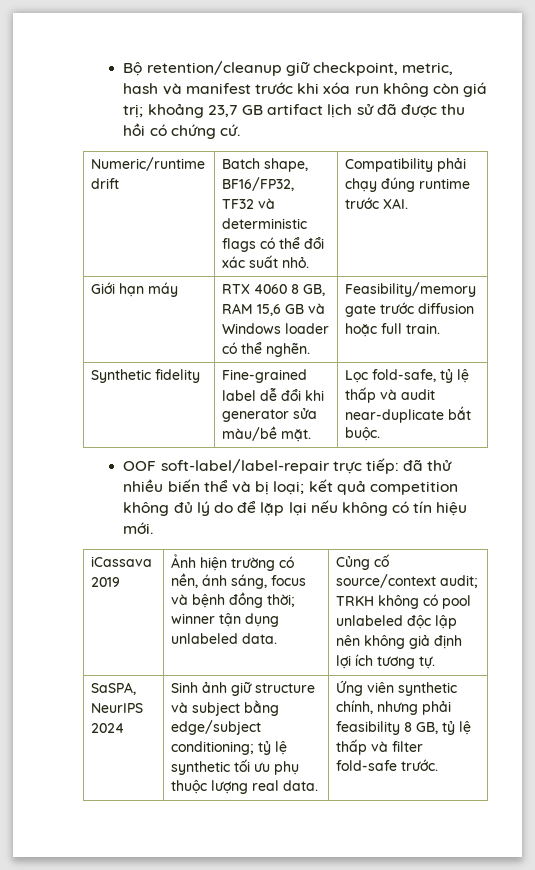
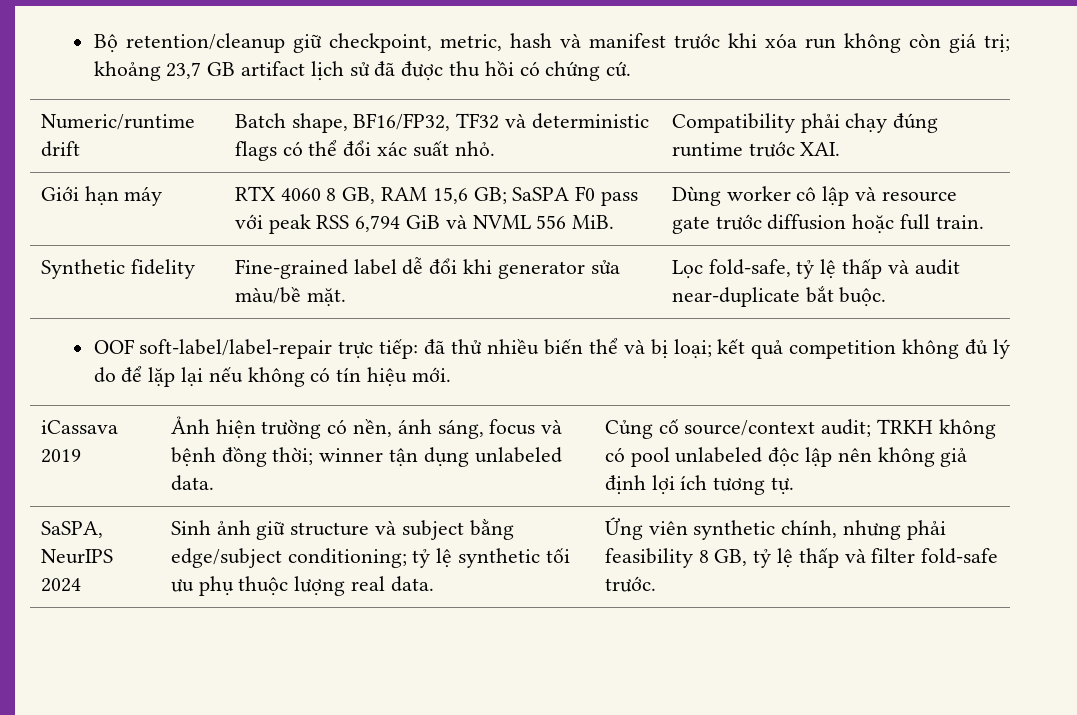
[285,303,326,314] [222,323,330,334] [222,341,311,357] [345,282,477,297] GB và Windows loader có thể nghẽn. | Feasibility/memory -> [473,186,639,206] [234,214,615,234] [671,186,957,206] GB; SaSPA F0 pass với peak RSS 6,794 GiB và NVML 556 MiB. | Dùng worker cô lập và resource

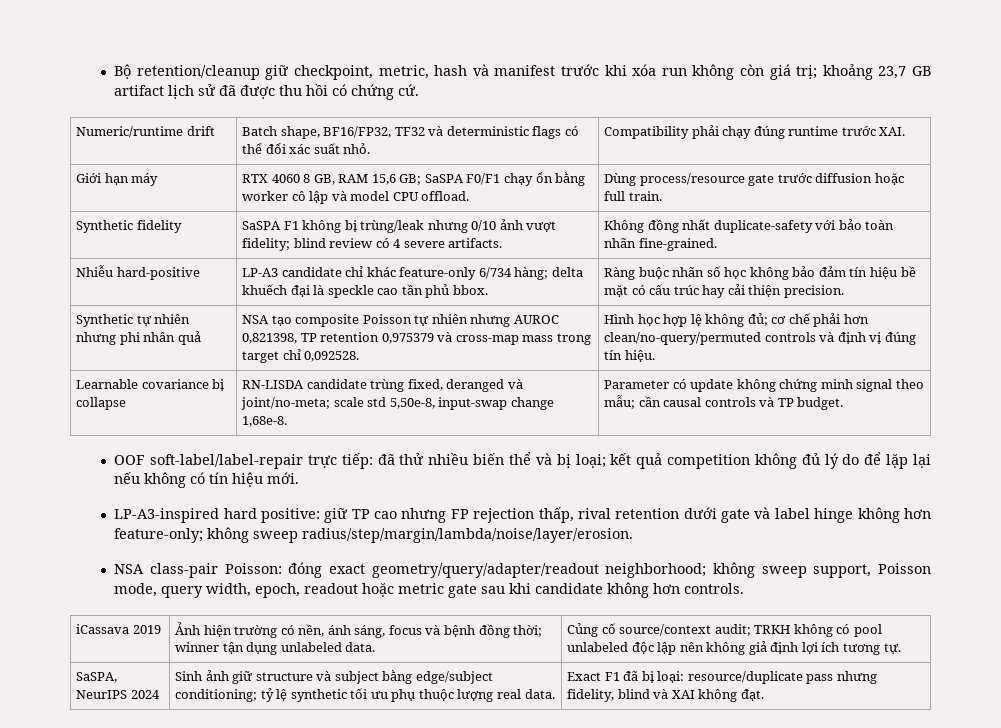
[575,186,639,206] [234,214,615,234] [671,186,957,206] F0 pass với peak RSS 6,794 GiB và NVML 556 MiB. | Dùng worker cô lập và resource -> [466,172,586,186] [242,191,470,204] [604,173,745,186] F0/F1 chạy ổn bằng worker cô lập và model CPU offload. | Dùng process/resource
[234,257,620,279] [234,287,346,307] [671,259,960,279] [671,285,887,307] Fine-grained label dễ đổi khi generator sửa màu/bề mặt. | Lọc fold-safe, tỷ lệ thấp và audit near-duplicate bắt buộc. -> [242,219,557,233] [242,238,503,251] [604,219,895,233] [604,238,717,251] [76,265,200,280] [242,266,583,280] [242,284,488,298] [604,266,916,280] [604,284,844,298] [76,314,191,327] [76,331,201,345] [242,314,559,327] [242,332,591,345] [242,349,360,363] [604,313,869,327] [604,332,916,345] [604,350,655,362] [76,379,225,391] [76,397,127,410] [242,379,523,392] [241,397,554,410] [242,416,288,427] [604,379,924,392] [604,395,844,410] SaSPA F1 không bị trùng/leak nhưng 0/10 ảnh vượt fidelity; blind review có 4 severe artifacts. | Không đồng nhất duplicate-safety với bảo toàn nhãn fine-grained. // Nhiễu hard-positive | LP-A3 candidate chỉ khác feature-only 6/734 hàng; delta khuếch đại là speckle cao tần phủ bbox. | Ràng buộc nhãn số học không bảo đảm tín hiệu bề mặt có cấu trúc hay cải thiện precision. // Synthetic tự nhiên nhưng phi nhân quả | NSA tạo composite Poisson tự nhiên nhưng AUROC 0,821398, TP retention 0,975379 và cross-map mass trong target chỉ 0,092528. | Hình học hợp lệ không đủ; cơ chế phải hơn clean/no-query/permuted controls và định vị đúng tín hiệu. // Learnable covariance bị collapse | RN-LISDA candidate trùng fixed, deranged và joint/no-meta; scale std 5,50e-8, input-swap change 1,68e-8. | Parameter có update không chứng minh signal theo mẫu; cần causal controls và TP budget.
(451, 374) none -> [114,507,931,523] [114,527,634,543] [114,562,931,578] [114,582,745,598] // LP-A3-inspired hard positive: giữ TP cao nhưng FP rejection thấp, rival retention dưới gate và label hinge không hơn feature-only; không sweep radius/step/margin/lambda/noise/layer/erosion. // NSA class-pair Poisson: đóng exact geometry/query/adapter/readout neighborhood; không sweep support, Poisson mode, query width, epoch, readout hoặc metric gate sau khi candidate không hơn controls.
[604,517,946,540] [604,548,999,568] [604,576,656,592] Ứng viên synthetic chính, nhưng phải feasibility 8 GB, tỷ lệ thấp và filter fold-safe trước. -> [567,671,877,684] [567,689,764,702] Exact F1 đã bị loại: resource/duplicate pass nhưng fidelity, blind và XAI không đạt.

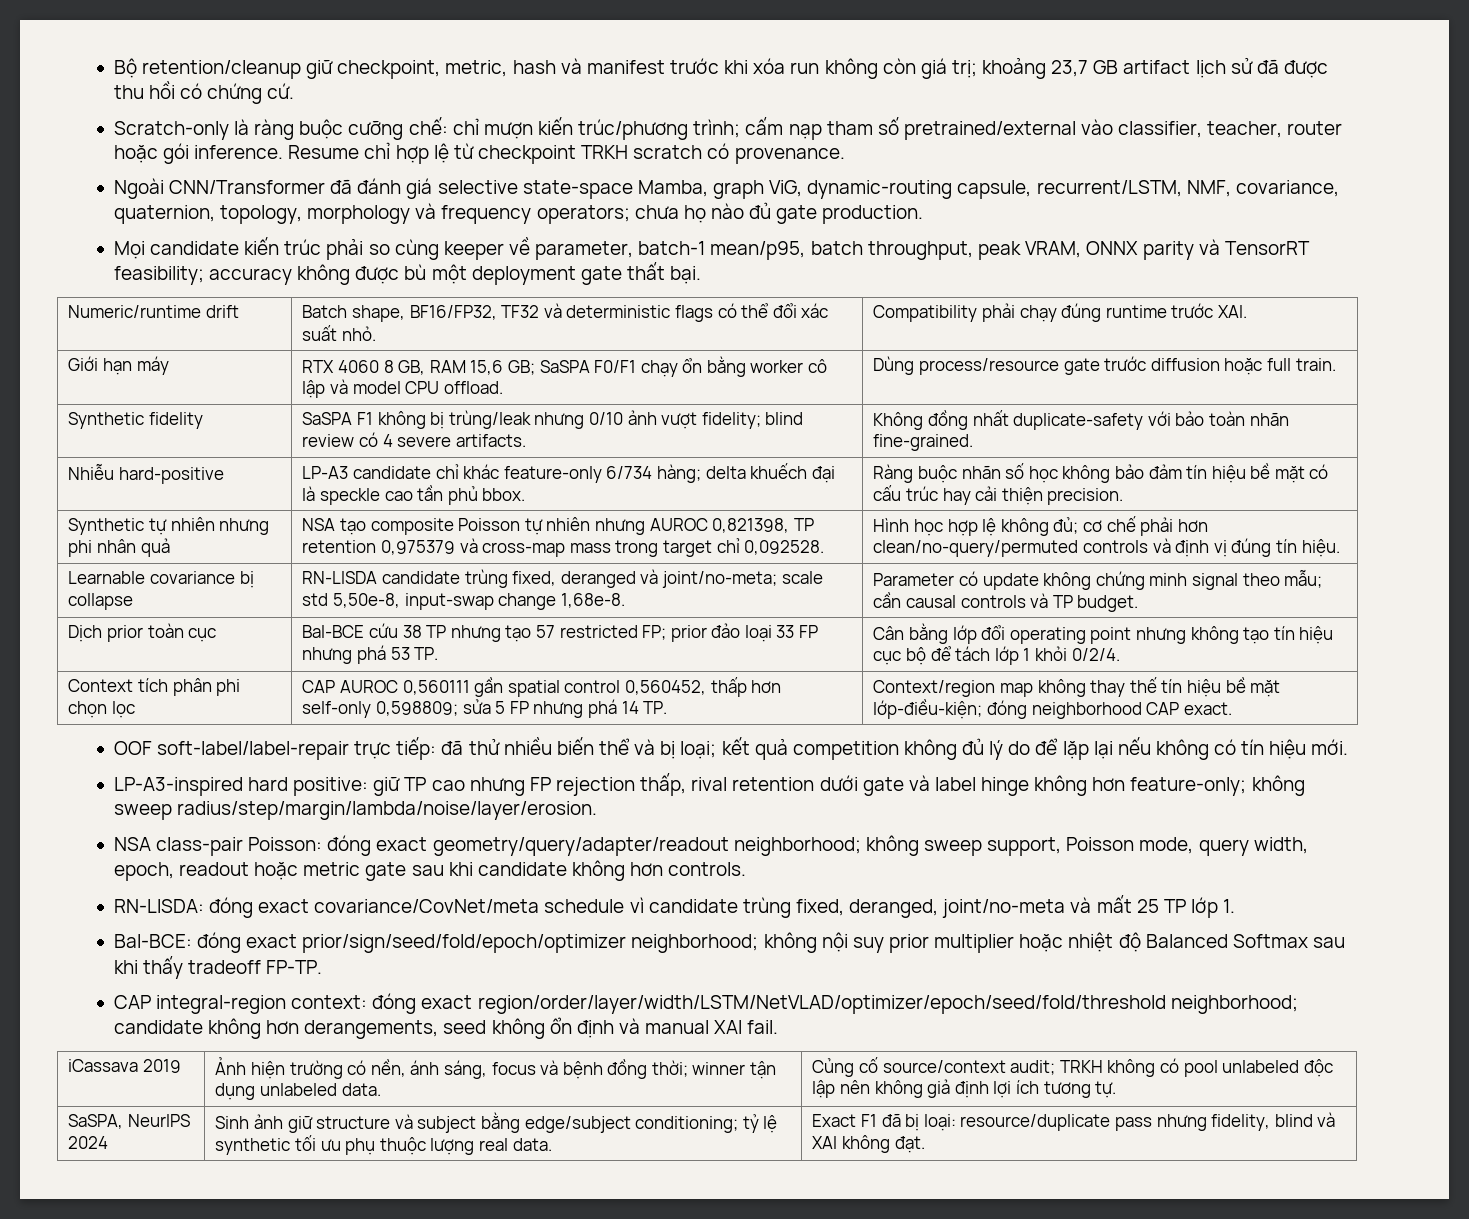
(420, 90) none -> [113,117,1343,140] [113,142,845,164] [113,178,1339,199] [113,202,924,224] [113,237,1311,260] [113,262,702,285] // Scratch-only là ràng buộc cưỡng chế: chỉ mượn kiến trúc/phương trình; cấm nạp tham số pretrained/external vào classifier, teacher, router hoặc gói inference. Resume chỉ hợp lệ từ checkpoint TRKH scratch có provenance. // Ngoài CNN/Transformer đã đánh giá selective state-space Mamba, graph ViG, dynamic-routing capsule, recurrent/LSTM, NMF, covariance, quaternion, topology, morphology và frequency operators; chưa họ nào đủ gate production. // Mọi candidate kiến trúc phải so cùng keeper về parameter, batch-1 mean/p95, batch throughput, peak VRAM, ONNX parity và TensorRT feasibility; accuracy không được bù một deployment gate thất bại.
(844, 403) none -> [68,623,217,642] [302,623,819,642] [302,645,439,664] [873,623,1334,644] [873,646,1120,665] [68,678,241,696] [68,701,135,718] [302,677,782,697] [302,699,668,718] [873,677,1281,697] [873,699,1232,719] // Dịch prior toàn cục | Bal-BCE cứu 38 TP nhưng tạo 57 restricted FP; prior đảo loại 33 FP nhưng phá 53 TP. | Cân bằng lớp đổi operating point nhưng không tạo tín hiệu cục bộ để tách lớp 1 khỏi 0/2/4. // Context tích phân phi chọn lọc | CAP AUROC 0,560111 gần spatial control 0,560452, thấp hơn self-only 0,598809; sửa 5 FP nhưng phá 14 TP. | Context/region map không thay thế tín hiệu bề mặt lớp-điều-kiện; đóng neighborhood CAP exact.
(745, 588) none -> [113,895,1236,918] [113,932,1345,953] [113,956,323,979] [113,993,1298,1014] [113,1017,779,1039] // RN-LISDA: đóng exact covariance/CovNet/meta schedule vì candidate trùng fixed, deranged, joint/no-meta và mất 25 TP lớp 1. // Bal-BCE: đóng exact prior/sign/seed/fold/epoch/optimizer neighborhood; không nội suy prior multiplier hoặc nhiệt độ Balanced Softmax sau khi thấy tradeoff FP-TP. // CAP integral-region context: đóng exact region/order/layer/width/LSTM/NetVLAD/optimizer/epoch/seed/fold/threshold neighborhood; candidate không hơn derangements, seed không ổn định và manual XAI fail.

